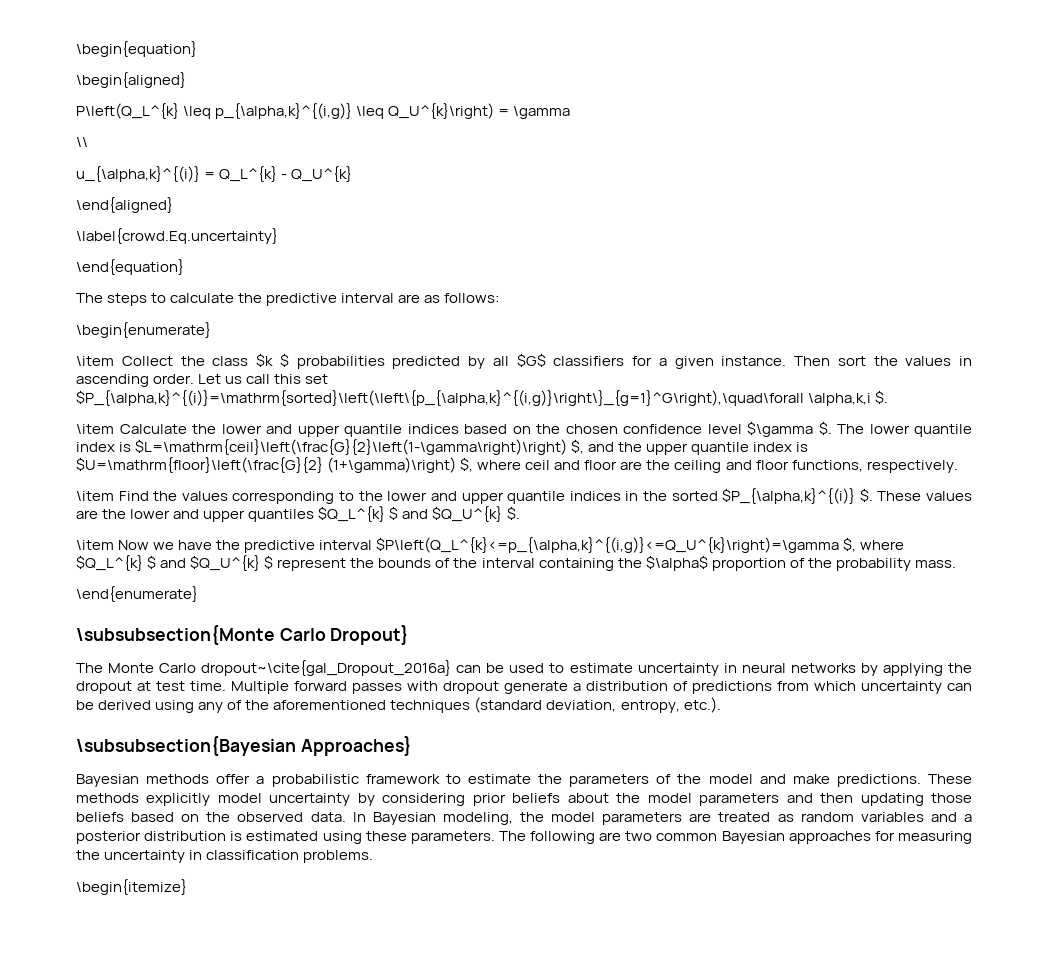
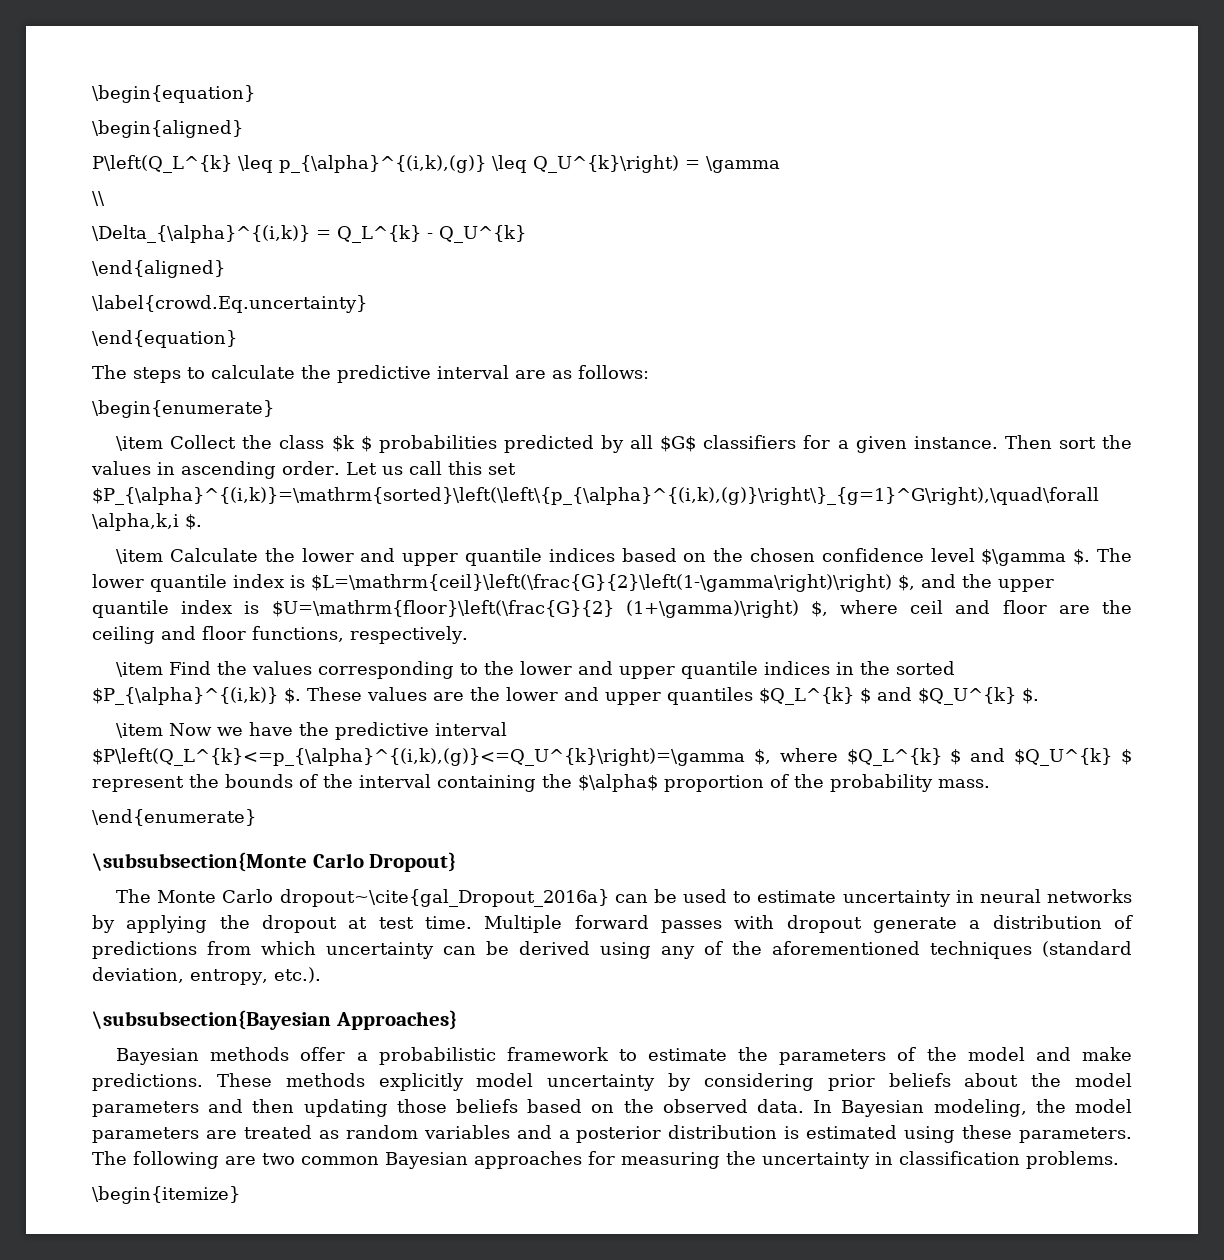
[215,103,353,119] p_{\alpha,k}^{(i,g)} -> [279,155,486,173] p_{\alpha}^{(i,k),(g)}
[76,166,200,182] u_{\alpha,k}^{(i)} -> [92,225,310,243] \Delta_{\alpha}^{(i,k)}
[76,390,804,406] $P_{\alpha,k}^{(i)}=\mathrm{sorted}\left(\left\{p_{\alpha,k}^{(i,g)}\right\}_{g=1}^G\right),\quad\forall -> [92,487,1099,505] $P_{\alpha}^{(i,k)}=\mathrm{sorted}\left(\left\{p_{\alpha}^{(i,k),(g)}\right\}_{g=1}^G\right),\quad\forall
[722,488,856,504] $P_{\alpha,k}^{(i)} -> [92,687,278,705] $P_{\alpha}^{(i,k)}
[376,537,840,553] $P\left(Q_L^{k}<=p_{\alpha,k}^{(i,g)}<=Q_U^{k}\right)=\gamma -> [92,748,745,766] $P\left(Q_L^{k}<=p_{\alpha}^{(i,k),(g)}<=Q_U^{k}\right)=\gamma

